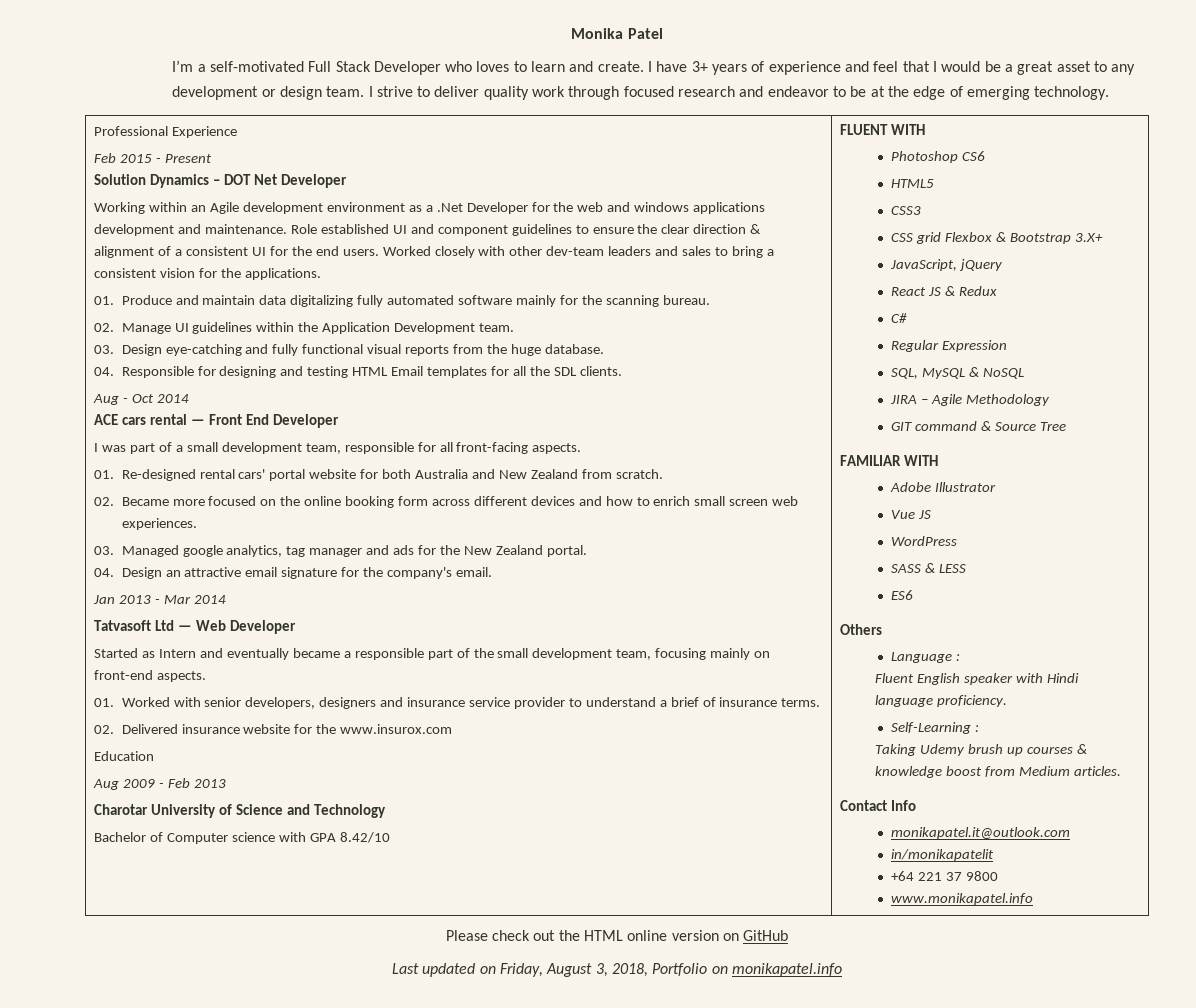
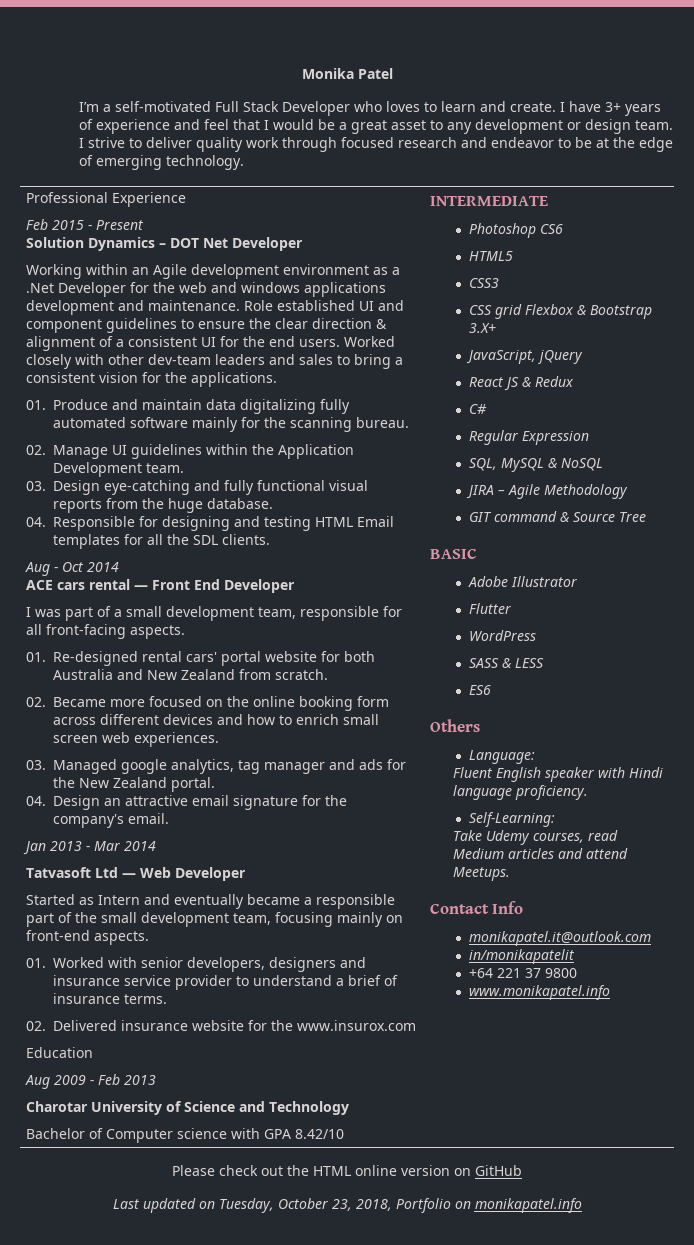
[840,124,926,135] FLUENT WITH -> [429,196,548,206] INTERMEDIATE
[840,455,939,466] FAMILIAR WITH -> [429,548,477,559] BASIC
[891,510,932,519] Vue JS -> [468,603,511,614] Flutter
[891,652,961,663] Language : -> [468,750,535,764] Language:
[891,722,980,734] [875,744,1087,756] [875,766,1121,778] Self-Learning : // Taking Udemy brush up courses & knowledge boost from Medium articles. -> [468,812,555,827] [453,830,619,845] [453,848,629,859] [453,867,511,881] Self-Learning: // Take Udemy courses, read Medium articles and attend Meetups.
[500,963,608,977] Friday, August 3, -> [218,1198,352,1213] Tuesday, October 23,

